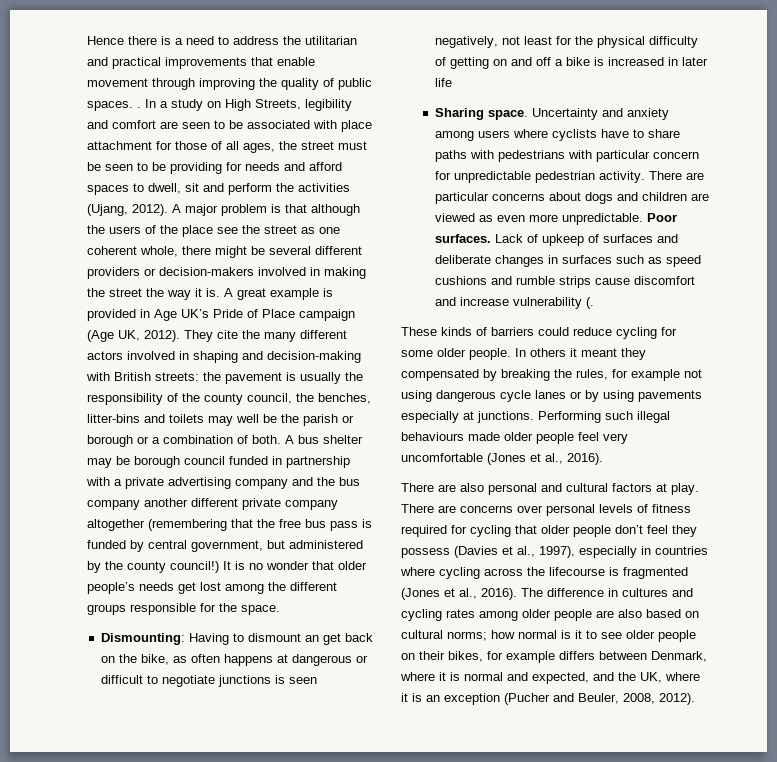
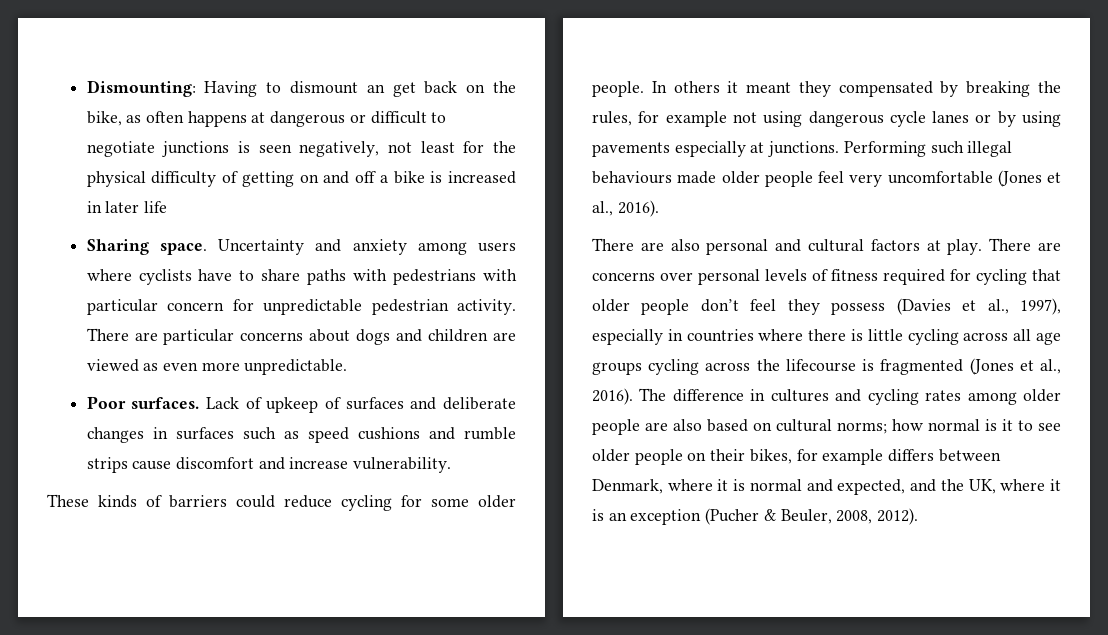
[86,36,357,45] [86,57,315,69] [86,78,372,90] [86,99,352,111] [86,120,372,132] [86,141,367,153] [86,162,342,174] [86,183,350,195] [86,204,360,216] [86,225,340,237] [86,246,362,258] [86,267,366,279] [86,288,333,300] [86,309,355,321] [86,330,347,342] [86,351,361,363] [85,372,363,384] [86,393,371,405] [86,414,354,426] [86,435,363,447] [86,456,350,468] [85,477,360,489] [86,498,338,510] [86,519,372,531] [86,540,363,552] [86,561,367,573] [86,582,337,594] [86,603,280,615] Hence there is a need to address the utilitarian and practical improvements that enable movement through improving the quality of public spaces. . In a study on High Streets, legibility and comfort are seen to be associated with place attachment for those of all ages, the street must be seen to be providing for needs and afford spaces to dwell, sit and perform the activities (Ujang, 2012). A major problem is that although the users of the place see the street as one coherent whole, there might be several different providers or decision-makers involved in making the street the way it is. A great example is provided in Age UK’s Pride of Place campaign (Age UK, 2012). They cite the many different actors involved in shaping and decision-making with British streets: the pavement is usually the responsibility of the county council, the benches, litter-bins and toilets may well be the parish or borough or a combination of both. A bus shelter may be borough council funded in partnership with a private advertising company and the bus company another different private company altogether (remembering that the free bus pass is funded by central government, but administered by the county council!) It is no wonder that older people’s needs get lost among the different groups responsible for the space. // -> (86, 88) none
(643, 219) none -> (348, 367) //
[512,297,594,309] vulnerability (. -> [353,457,452,473] vulnerability.
(435, 571) none -> [808,329,1061,345] [592,362,642,375] there is little cycling across all age groups
[553,693,574,702] and -> [763,509,776,521] &

